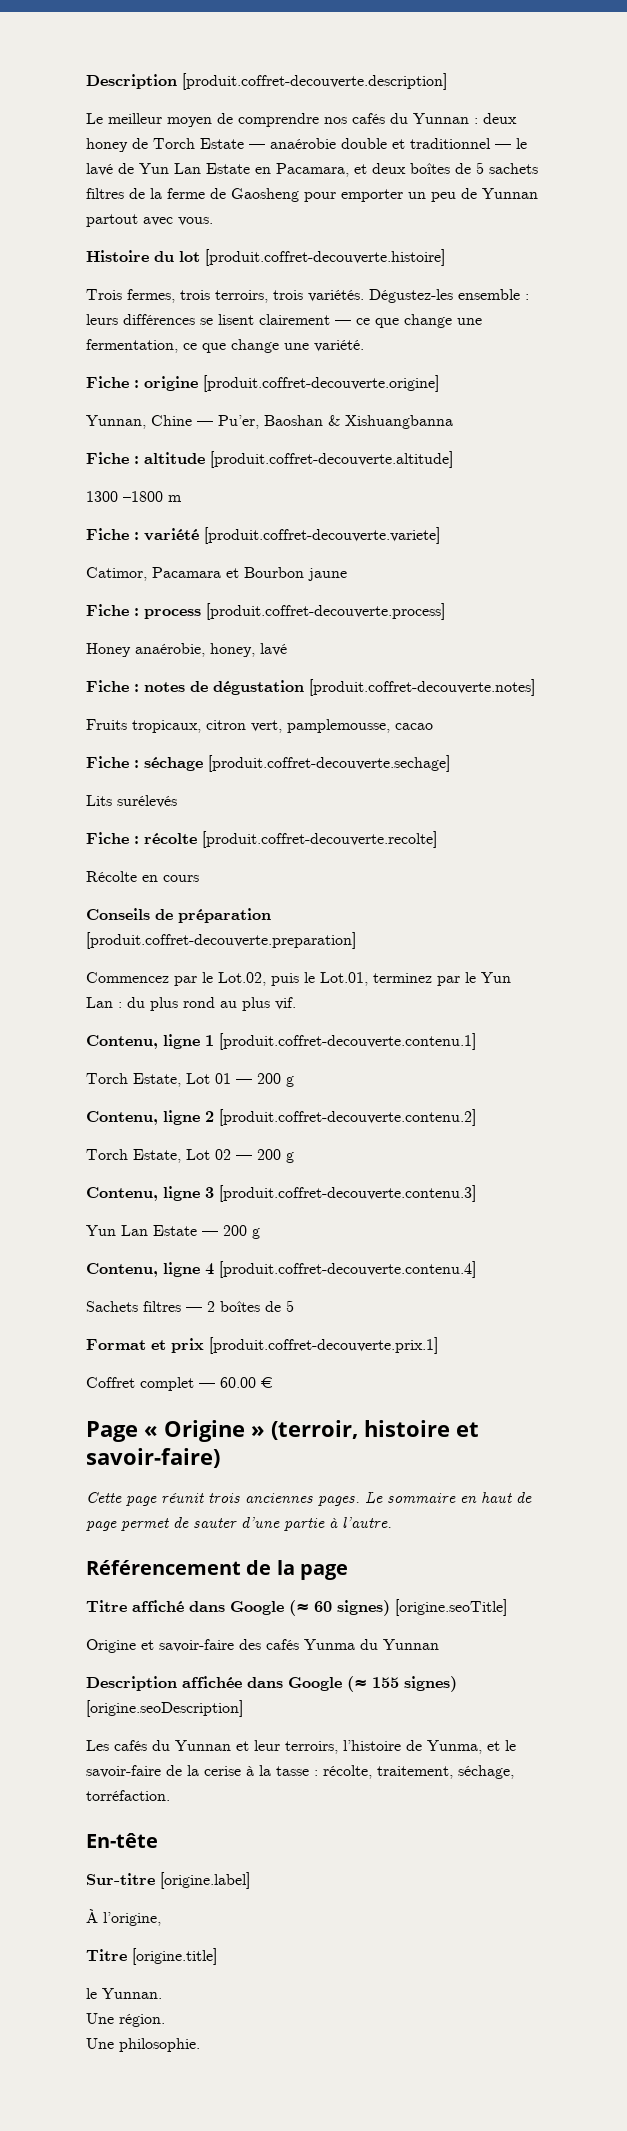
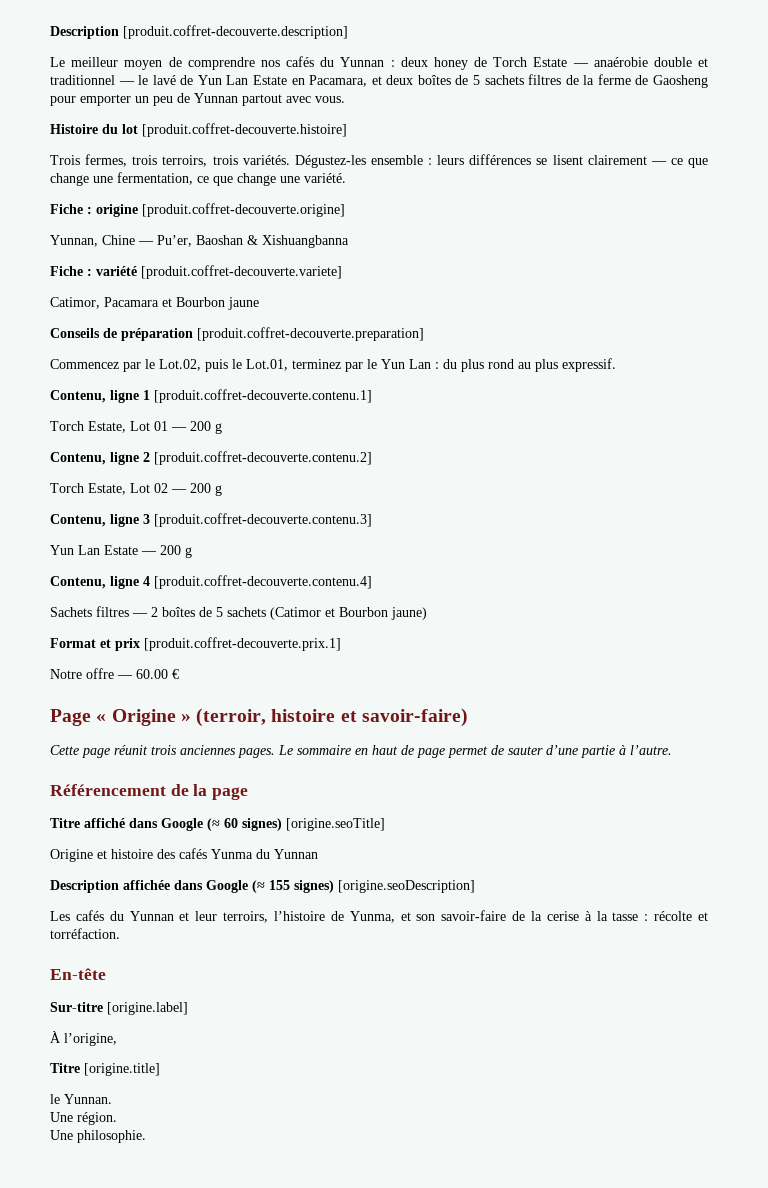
[86,451,453,468] [86,491,182,502] // Fiche : altitude [produit.coffret-decouverte.altitude] // 1300 –1800 m -> (349, 241) none
[86,603,445,620] [86,643,287,657] [86,679,535,696] [86,719,433,733] [86,755,450,772] [86,795,177,808] [86,831,437,848] [86,871,199,882] // Fiche : process [produit.coffret-decouverte.process] // Honey anaérobie, honey, lavé // Fiche : notes de dégustation [produit.coffret-decouverte.notes] // Fruits tropicaux, citron vert, pamplemousse, cacao // Fiche : séchage [produit.coffret-decouverte.sechage] // Lits surélevés // Fiche : récolte [produit.coffret-decouverte.recolte] // Récolte en cours -> (259, 303) none
[275,997,296,1010] vif. -> [562,358,616,372] expressif.
(294, 1306) none -> [227,607,427,620] sachets (Catimor et Bourbon jaune)
[86,1377,194,1391] Coffret complet -> [50,668,114,679] Notre offre
[159,1639,234,1652] savoir-faire -> [111,849,153,859] histoire
[505,1740,516,1751] le -> [416,914,436,921] son
[323,1765,514,1779] récolte, traitement, séchage, -> [654,911,708,921] récolte et

